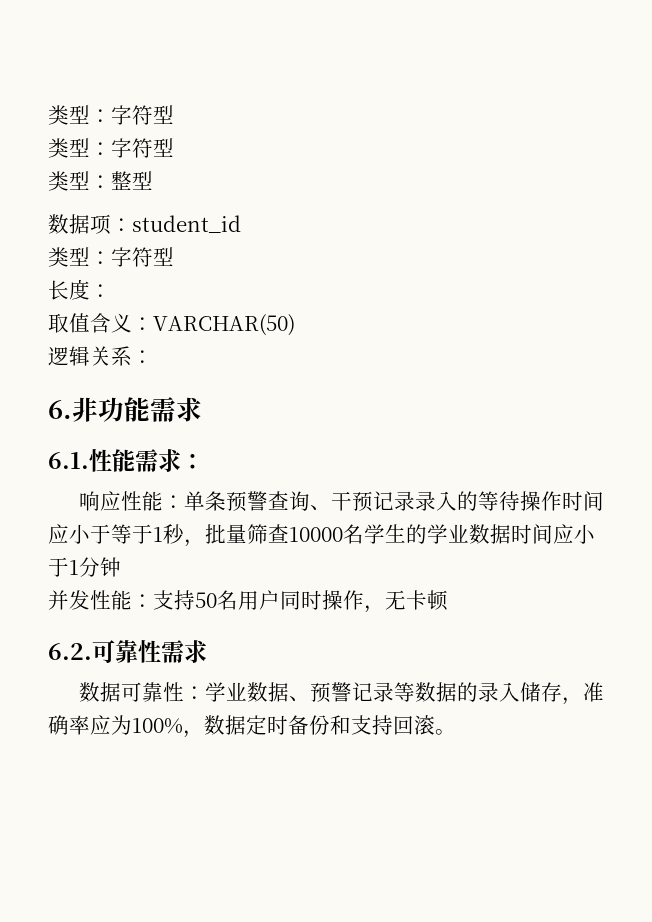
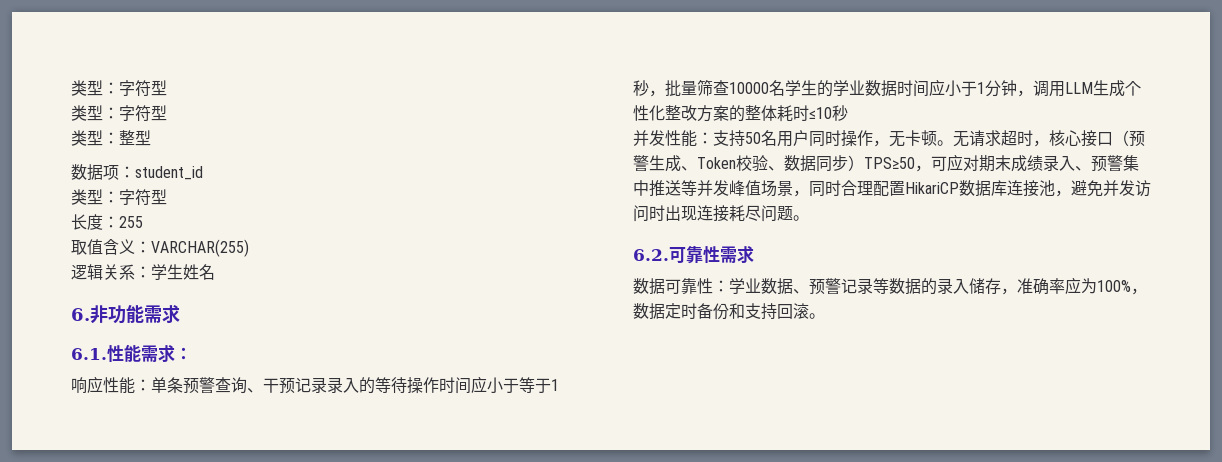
(111, 291) none -> [119,216,143,228] 255
[153,314,295,336] VARCHAR(50) -> [151,239,249,257] VARCHAR(255)
(153, 357) none -> [151,264,215,280] 学生姓名
(121, 567) none -> [1017,80,1141,97] [633,105,848,122] ，调用LLM生成个性化整改方案的整体耗时≤10秒
(448, 600) none -> [937,130,1145,147] [633,154,1139,172] [633,180,1151,197] [633,205,809,222] 。无请求超时，核心接口（预警生成、Token校验、数据同步）TPS≥50，可应对期末成绩录入、预警集中推送等并发峰值场景，同时合理配置HikariCP数据库连接池，避免并发访问时出现连接耗尽问题。

